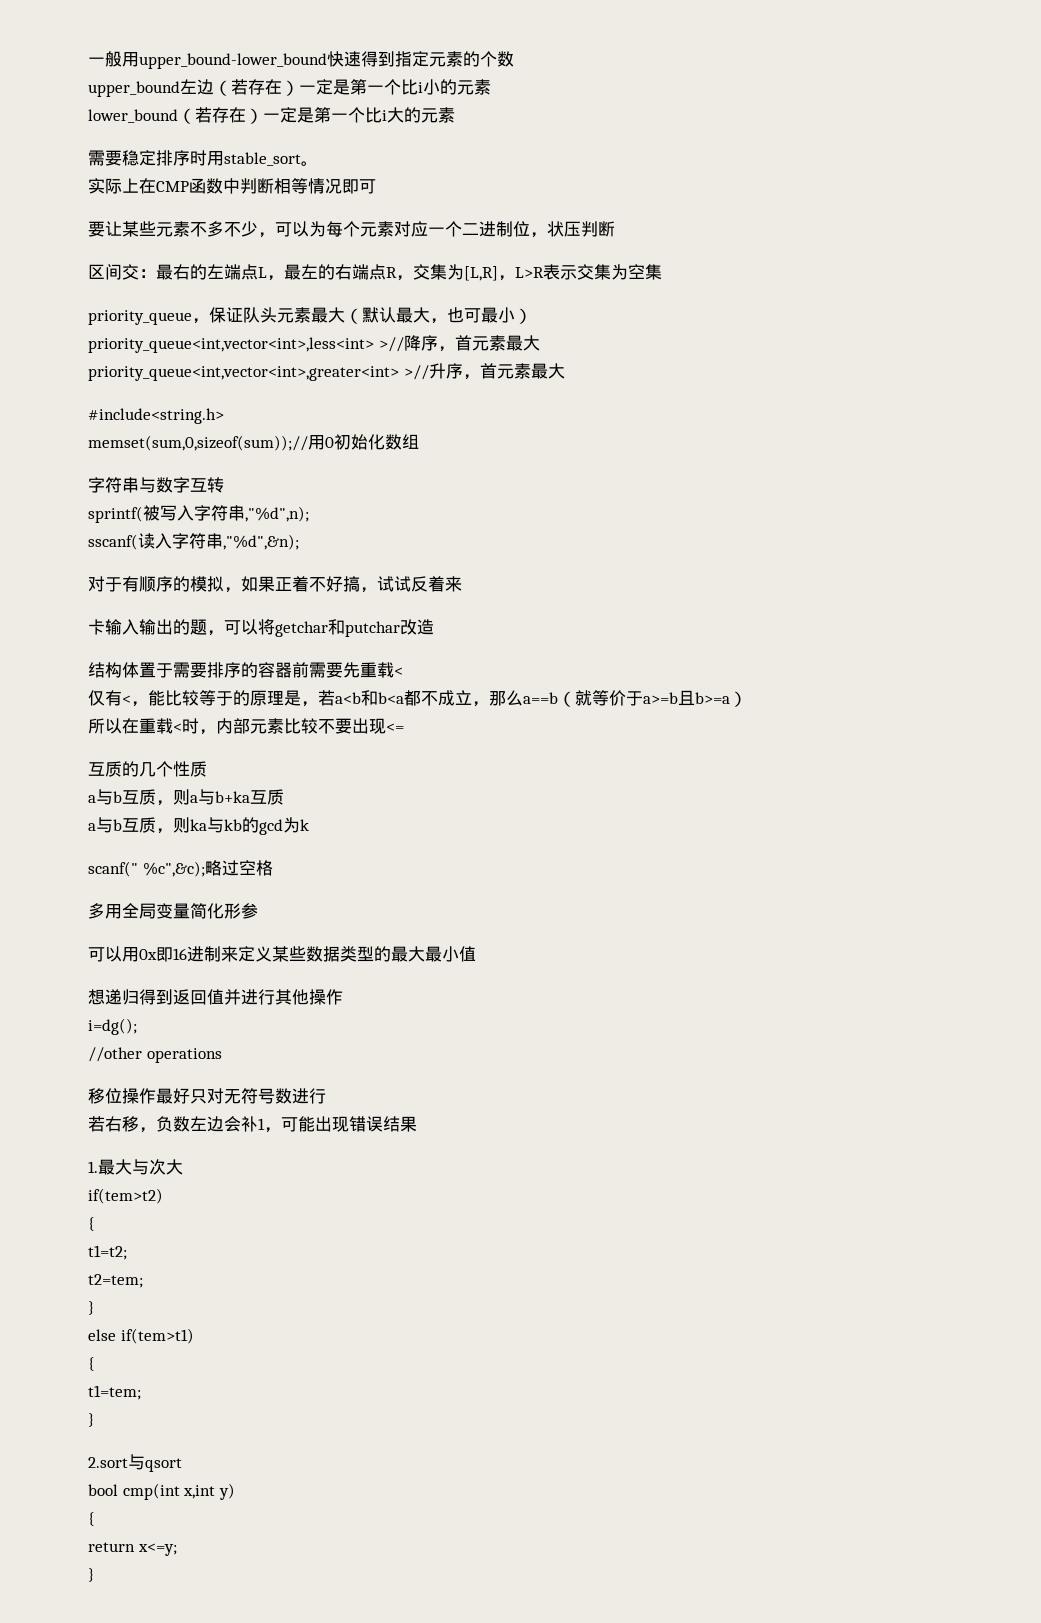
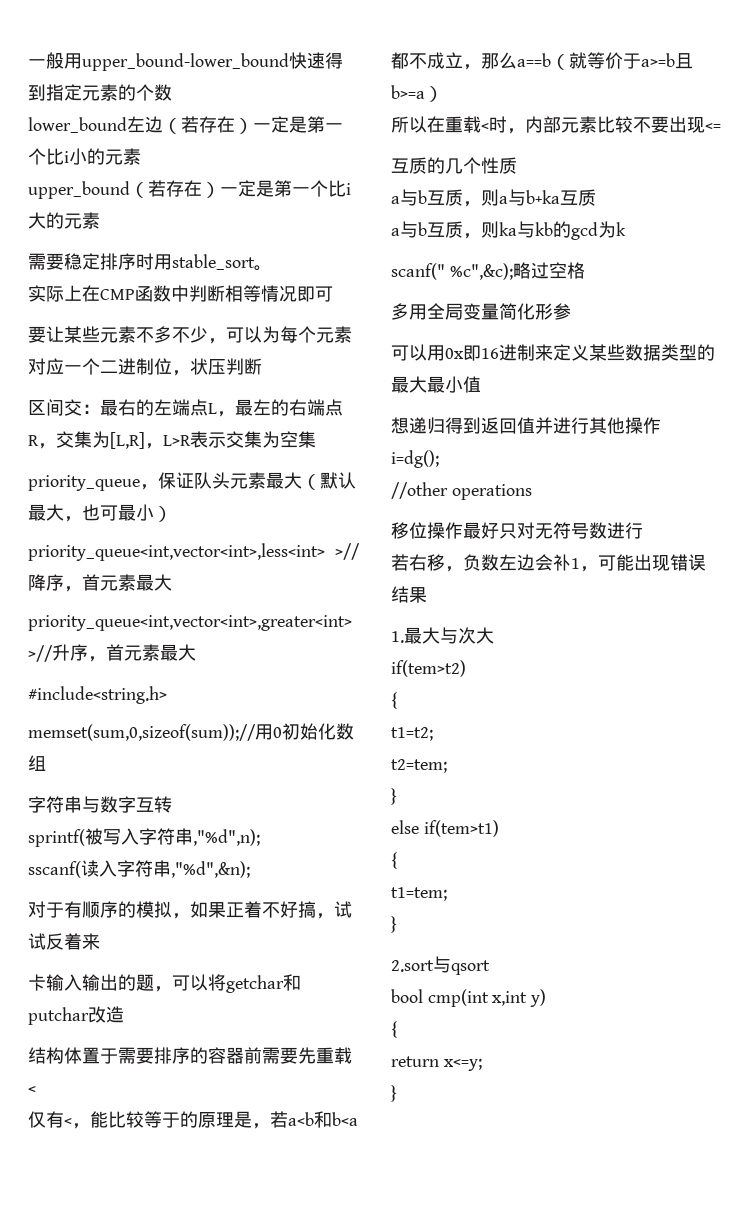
[88,81,180,97] upper_bound -> [28,117,127,133] lower_bound
[88,109,178,123] lower_bound -> [28,181,130,199] upper_bound

